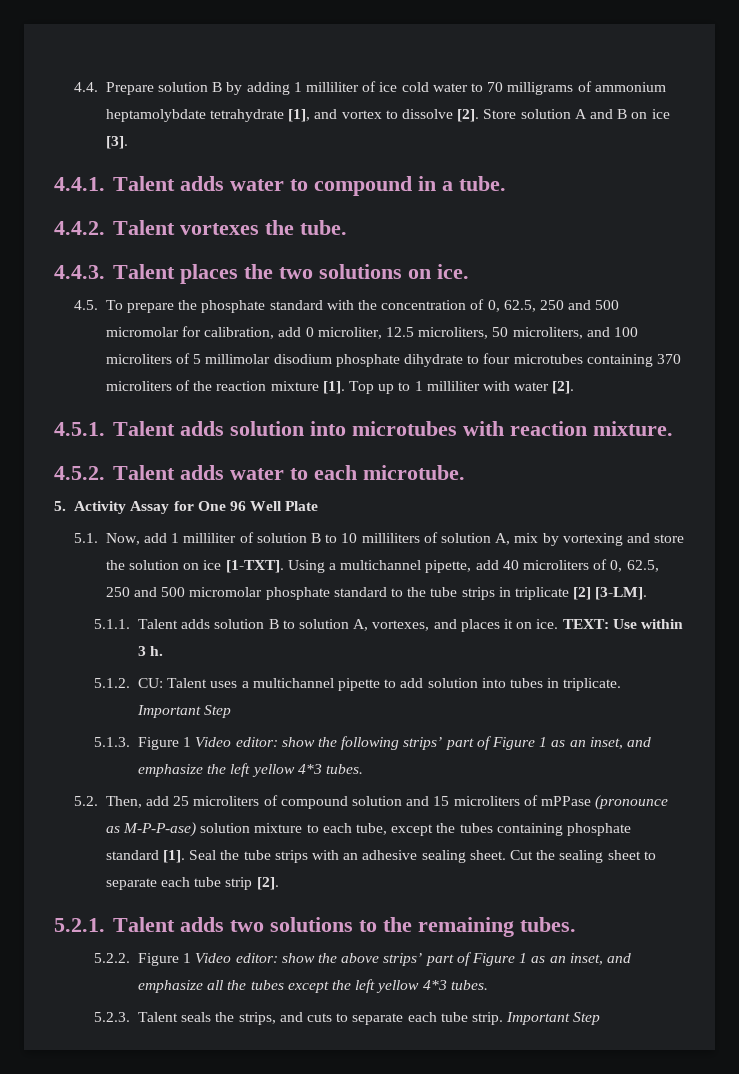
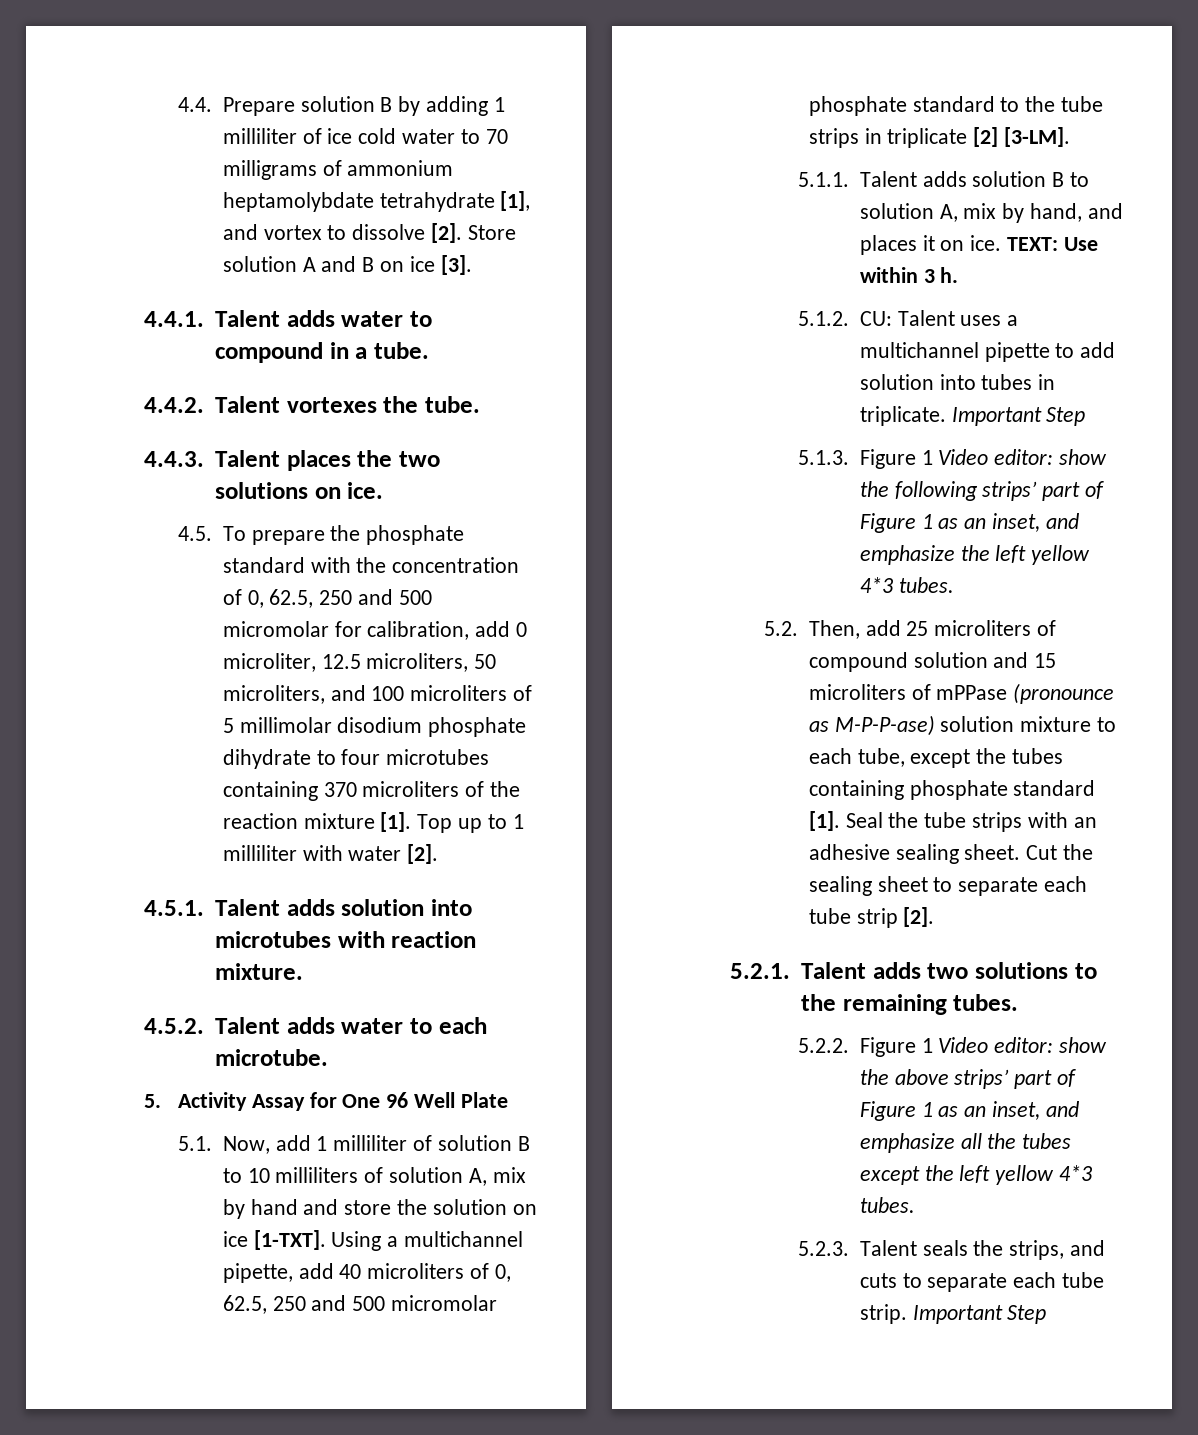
[562,533,623,546] vortexing -> [250,1199,298,1215] hand
[372,620,430,631] vortexes, -> [963,203,1083,223] mix by hand,

